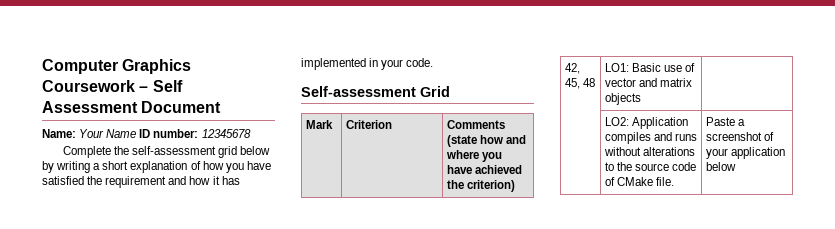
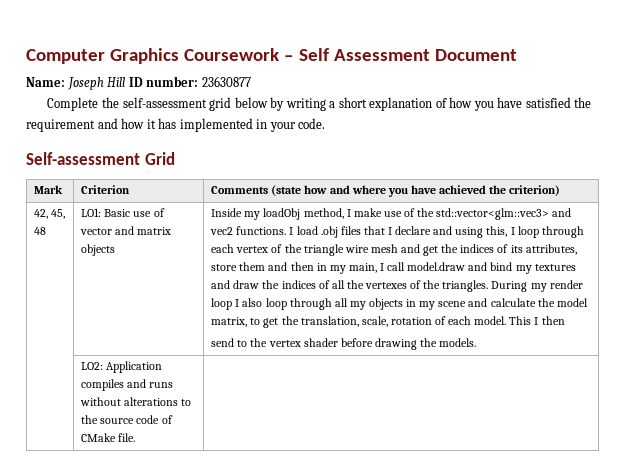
[79,129,137,138] Your Name -> [67,77,126,90] Joseph Hill
[201,129,251,138] 12345678 -> [201,76,251,87] 23630877
(641, 99) none -> [211,208,572,220] [210,226,584,238] [211,244,577,256] [211,262,576,274] [211,280,583,292] [211,298,588,310] [211,316,565,328] [211,338,477,350] Inside my loadObj method, I make use of the std::vector<glm::vec3> and vec2 functions. I load .obj files that I declare and using this, I loop through each vertex of the triangle wire mesh and get the indices of its attributes, store them and then in my main, I call model.draw and bind my textures and draw the indices of all the vertexes of the triangles. During my render loop I also loop through all my objects in my scene and calculate the model matrix, to get the translation, scale, rotation of each model. This I then // send to the vertex shader before drawing the models.
[705,117,745,126] [705,132,774,141] [705,147,785,159] [705,162,736,171] Paste a screenshot of your application below -> (136, 437) none

